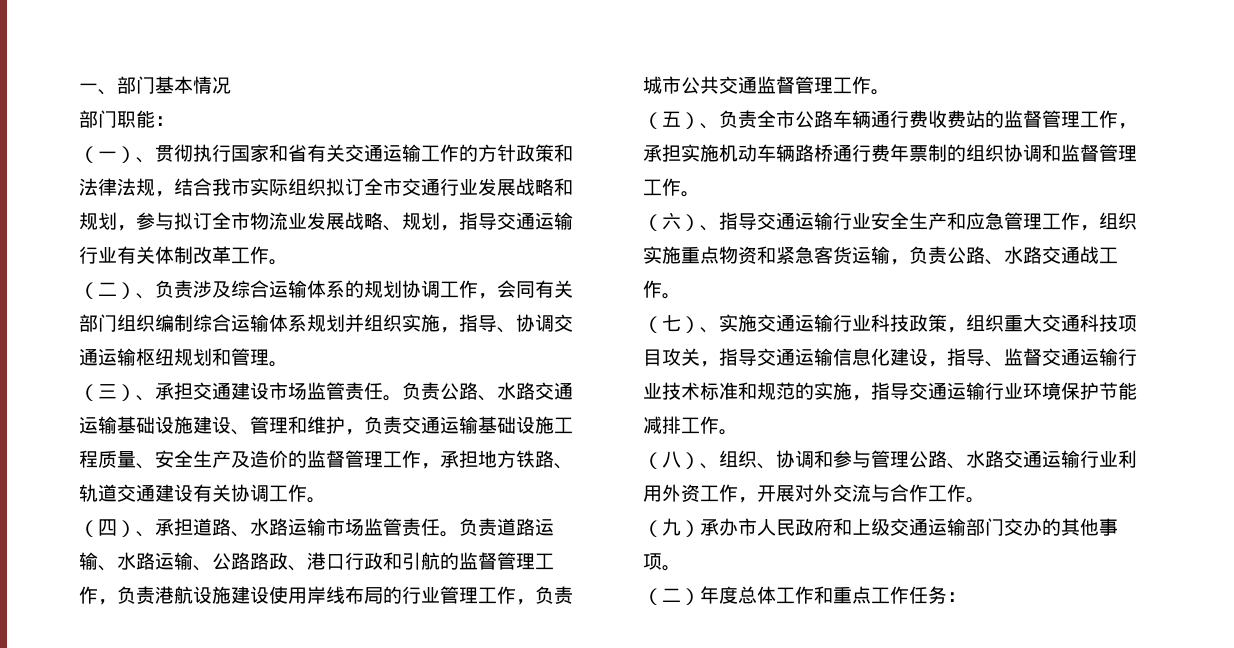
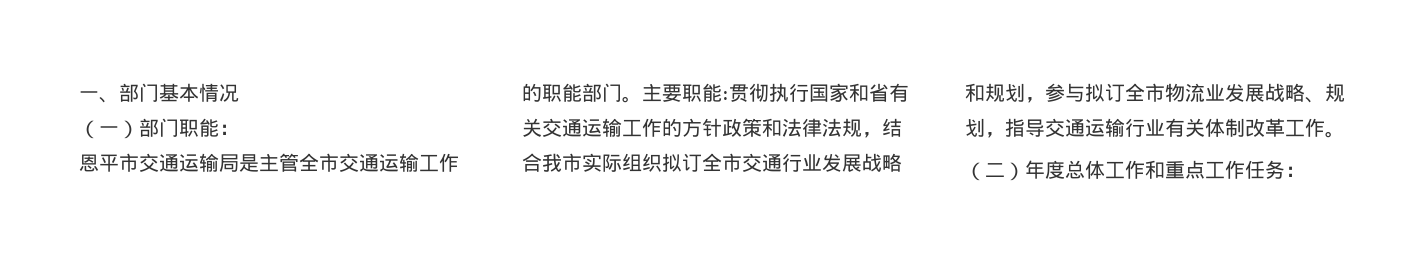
(231, 85) none -> [79,120,139,139] （一）
[79,146,155,163] （一）、 -> [79,153,459,172] [522,83,729,103] 恩平市交通运输局是主管全市交通运输工作的职能部门。主要职能:
[79,280,573,299] [79,314,573,333] [79,348,288,367] [79,382,573,401] [79,416,573,435] [79,450,573,469] [79,484,326,503] [79,518,554,537] [79,552,554,571] [79,586,573,605] [643,76,890,95] [643,110,1137,129] [643,144,1137,162] [643,178,700,197] [643,212,1137,231] [643,246,1118,265] [643,280,681,299] [643,314,1137,333] [643,348,1137,367] [643,382,1137,401] [643,416,738,435] [643,450,1137,469] [643,484,985,503] [643,518,1118,537] [643,553,681,571] // （二）、负责涉及综合运输体系的规划协调工作，会同有关部门组织编制综合运输体系规划并组织实施，指导、协调交通运输枢纽规划和管理。 // （三）、承担交通建设市场监管责任。负责公路、水路交通运输基础设施建设、管理和维护，负责交通运输基础设施工程质量、安全生产及造价的监督管理工作，承担地方铁路、轨道交通建设有关协调工作。 // （四）、承担道路、水路运输市场监管责任。负责道路运输、水路运输、公路路政、港口行政和引航的监督管理工作，负责港航设施建设使用岸线布局的行业管理工作，负责城市公共交通监督管理工作。 // （五）、负责全市公路车辆通行费收费站的监督管理工作，承担实施机动车辆路桥通行费年票制的组织协调和监督管理工作。 // （六）、指导交通运输行业安全生产和应急管理工作，组织实施重点物资和紧急客货运输，负责公路、水路交通战工作。 // （七）、实施交通运输行业科技政策，组织重大交通科技项目攻关，指导交通运输信息化建设，指导、监督交通运输行业技术标准和规范的实施，指导交通运输行业环境保护节能减排工作。 // （八）、组织、协调和参与管理公路、水路交通运输行业利用外资工作，开展对外交流与合作工作。 // （九）承办市人民政府和上级交通运输部门交办的其他事项。 -> (1345, 134) none

